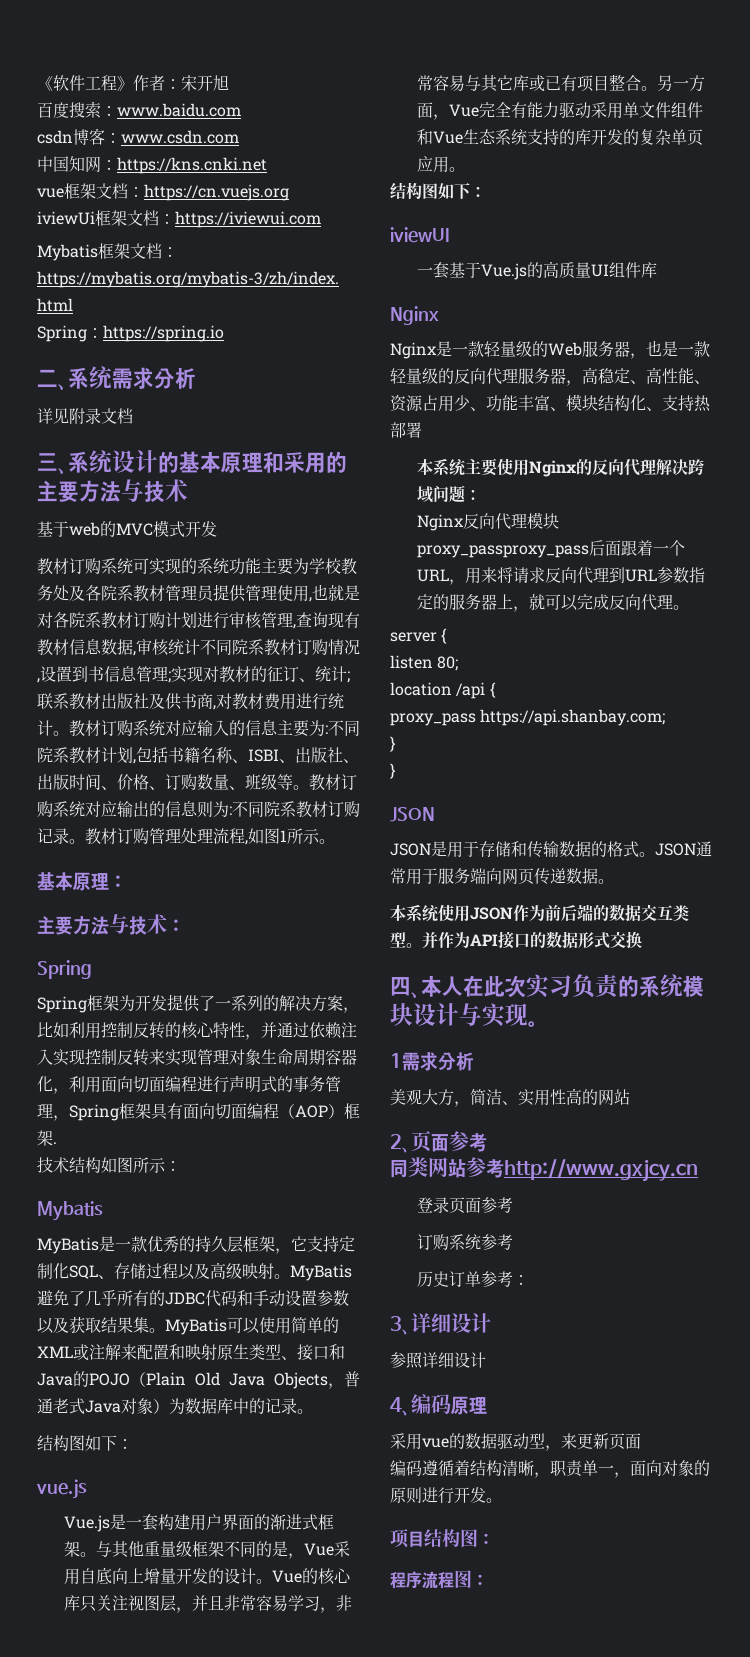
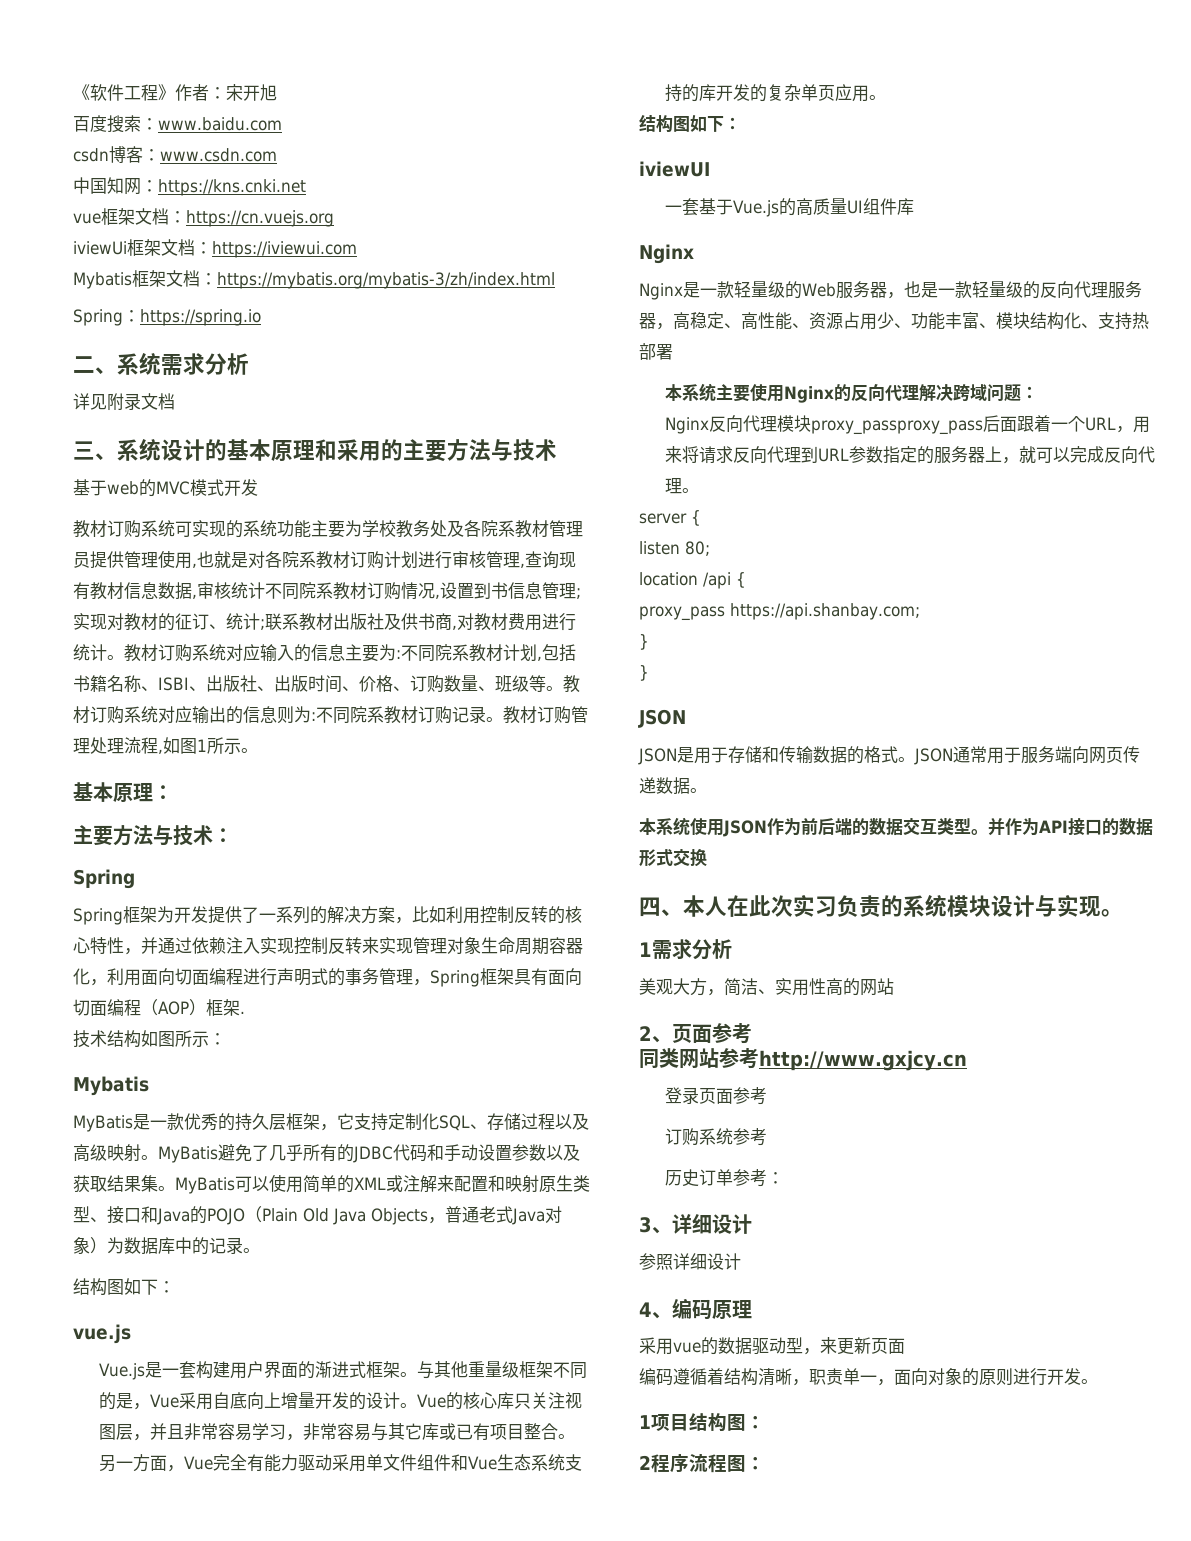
(502, 1500) none -> [639,1415,651,1429] 1
(494, 1539) none -> [639,1455,651,1470] 2

